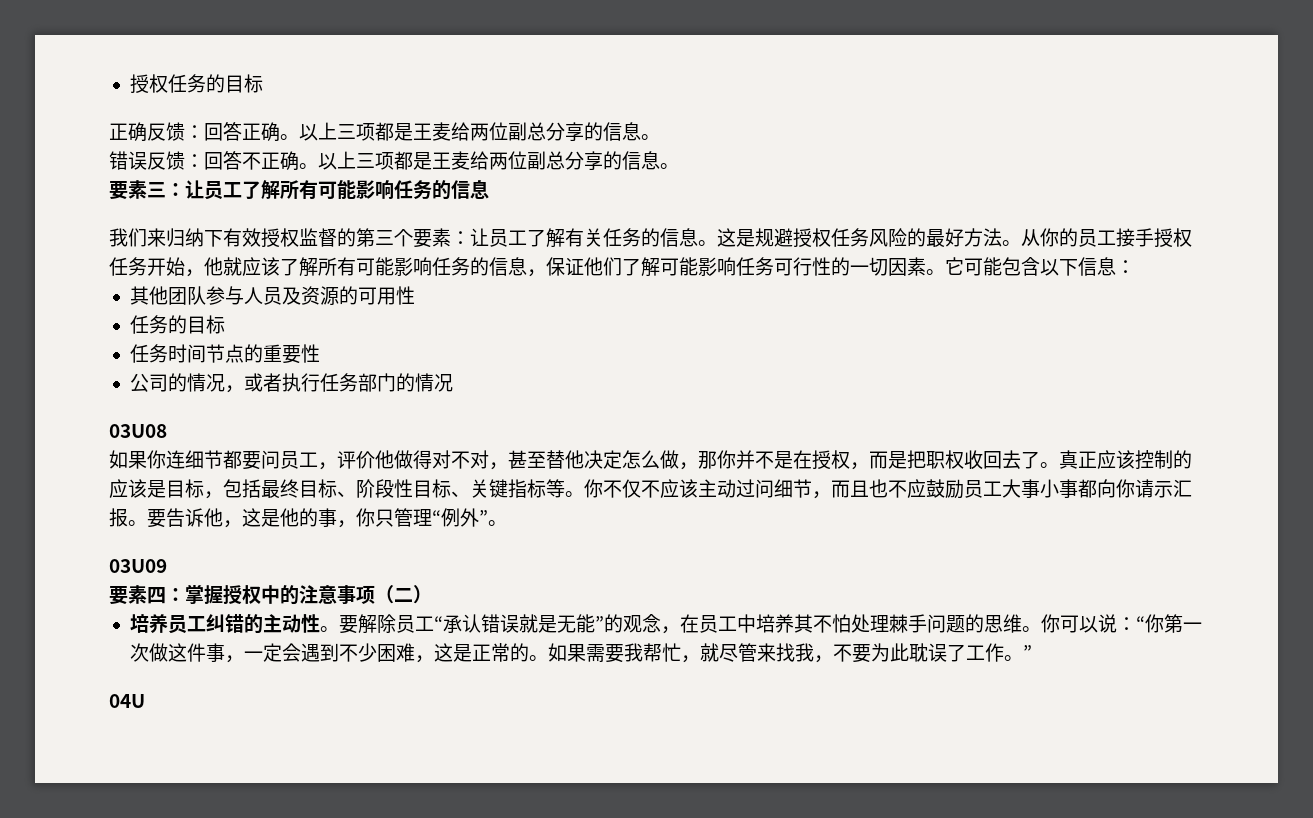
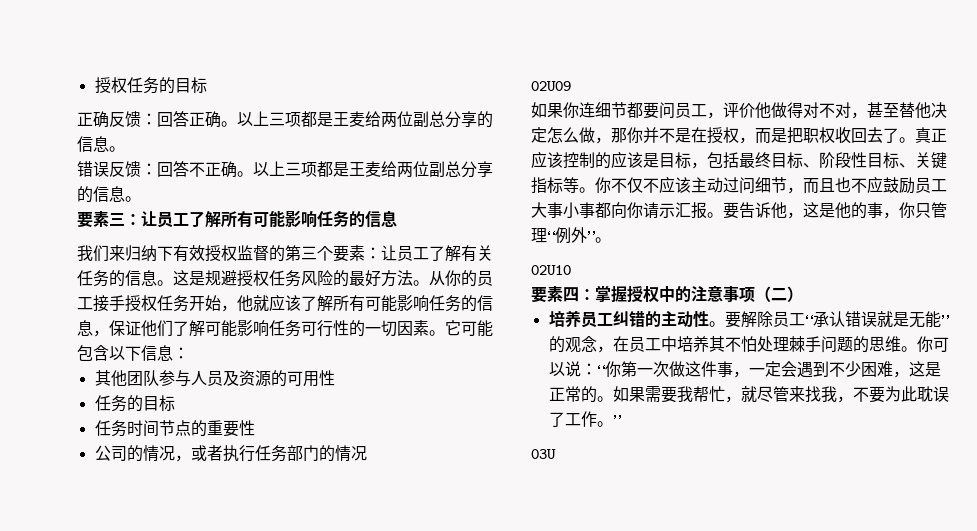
[109,424,167,438] 03U08 -> [531,81,571,91] 02U09
[109,559,167,573] 03U09 -> [531,265,571,275] 02U10
[109,694,145,708] 04U -> [531,449,556,459] 03U

